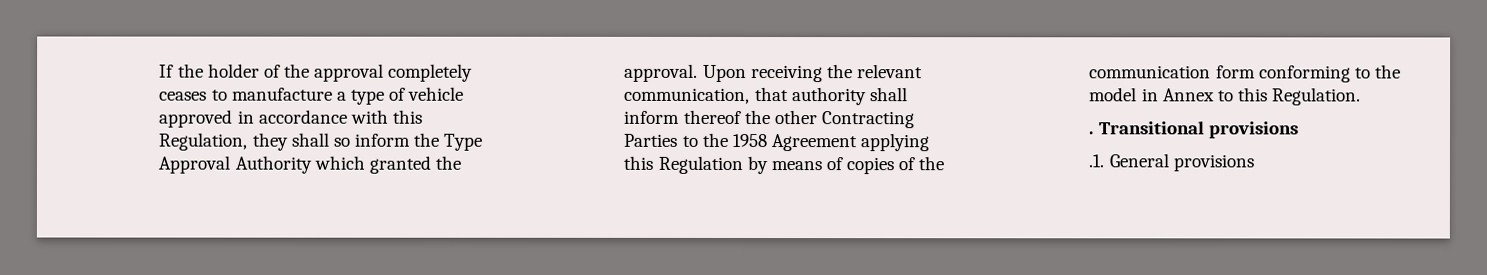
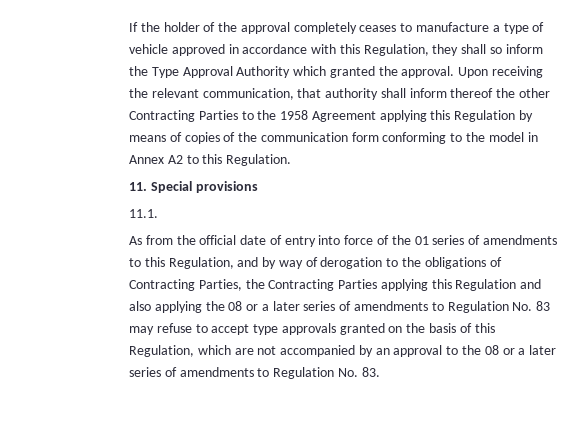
(1215, 95) none -> [167,155,183,164] A2
[1089,121,1205,135] . Transitional -> [128,181,192,193] 11. Special
[1088,153,1254,172] .1. General provisions -> [128,209,158,218] [128,235,557,247] [128,257,502,269] [128,279,542,291] [128,301,551,313] [128,323,495,335] [128,345,557,357] [128,367,380,379] 11.1. // As from the official date of entry into force of the 01 series of amendments to this Regulation, and by way of derogation to the obligations of Contracting Parties, the Contracting Parties applying this Regulation and also applying the 08 or a later series of amendments to Regulation No. 83 may refuse to accept type approvals granted on the basis of this Regulation, which are not accompanied by an approval to the 08 or a later series of amendments to Regulation No. 83.

